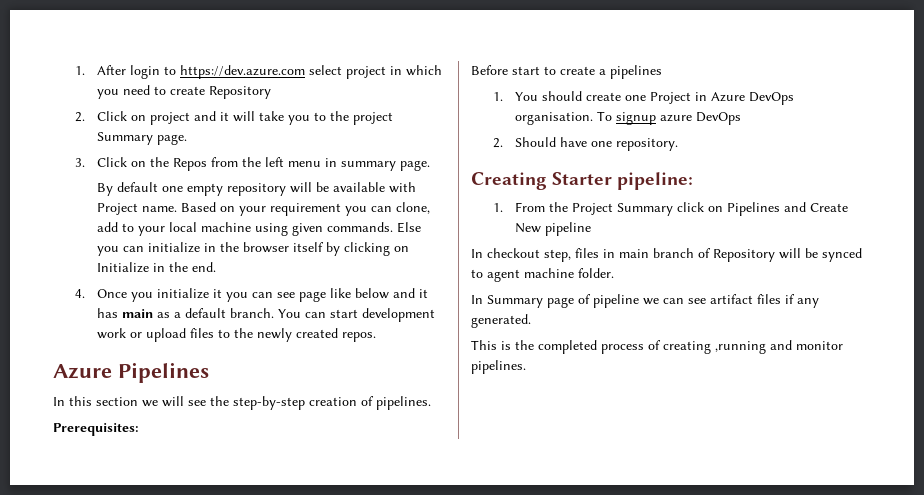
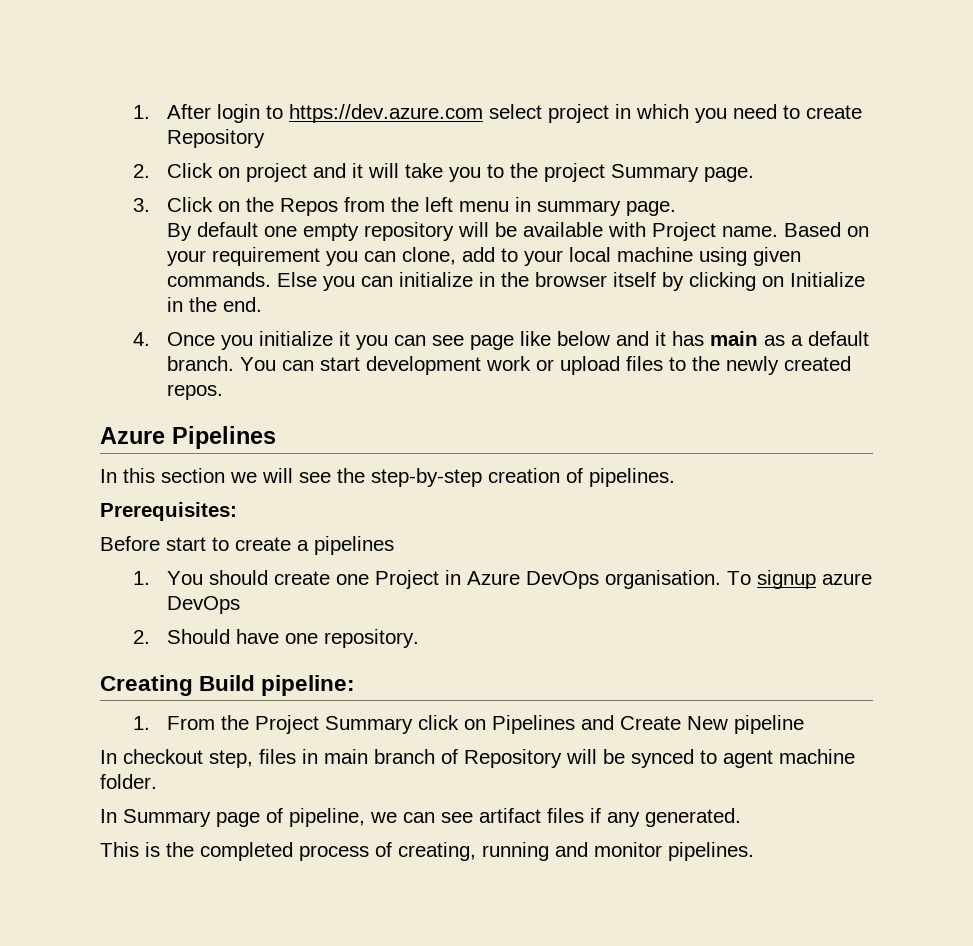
[552,172,613,185] Starter -> [199,675,256,691] Build
[593,294,639,308] pipeline -> [289,808,365,827] pipeline,
[663,341,766,354] creating ,running -> [398,842,549,861] creating, running

